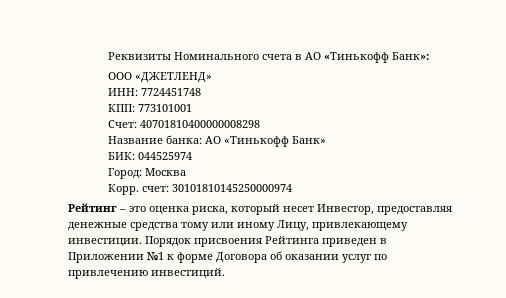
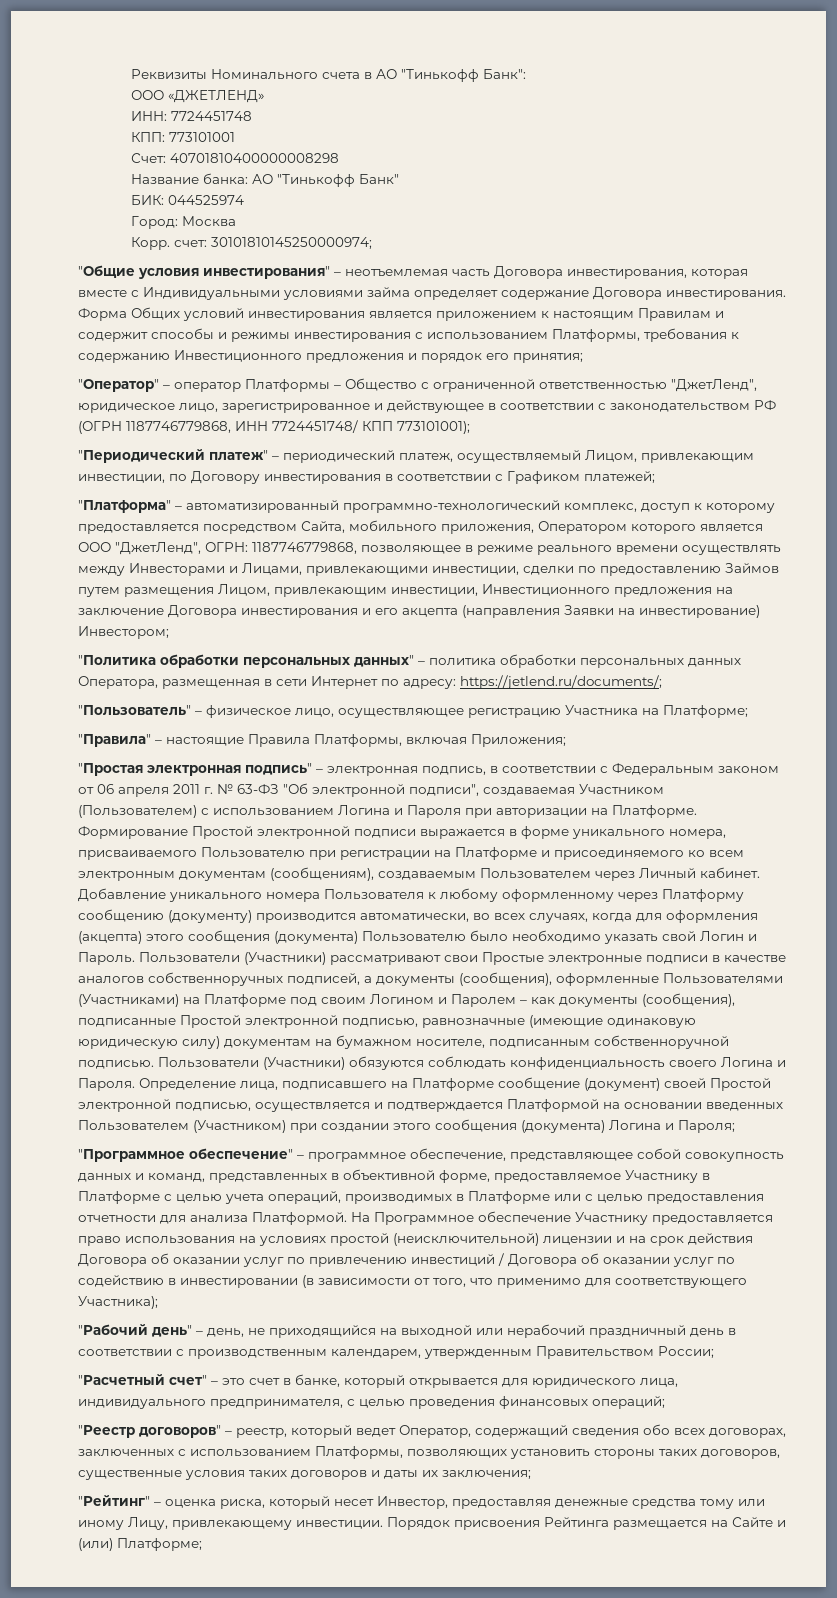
[323,52,429,63] «Тинькофф Банк»: -> [400,69,526,82] "Тинькофф Банк":
[223,136,326,147] «Тинькофф Банк» -> [276,174,399,187] "Тинькофф Банк"
[171,184,292,192] [67,203,146,212] 30101810145250000974 // Рейтинг – это -> [210,237,372,249] [77,265,748,279] [77,287,786,300] [77,307,724,321] [77,328,739,342] [77,350,583,363] [77,378,757,392] [77,400,776,413] [77,420,470,434] [77,449,754,463] [77,471,655,484] [77,500,775,513] [77,520,763,534] [77,542,781,555] [77,563,779,576] [77,584,733,597] [77,605,760,618] [77,626,169,639] [77,654,741,668] [77,675,662,689] [77,705,748,718] [77,734,566,747] [77,763,779,776] [77,783,664,797] [77,805,697,818] [77,826,726,839] [77,847,744,860] [77,867,760,881] [77,888,744,902] [77,909,758,923] [77,930,757,944] [77,952,786,965] [77,972,783,986] [77,993,735,1007] [77,1015,696,1028] [77,1035,729,1049] [77,1056,786,1070] [77,1077,771,1091] [77,1099,783,1112] [77,1119,735,1133] [77,1148,784,1162] [77,1169,710,1183] [77,1191,764,1204] [77,1211,773,1225] [77,1233,753,1246] [77,1253,735,1267] [77,1275,747,1288] [77,1296,158,1309] [77,1324,736,1338] [77,1346,714,1359] [77,1374,678,1388] [77,1396,665,1409] [77,1424,786,1438] [77,1446,780,1459] [77,1470,531,1480] [77,1495,161,1506] 30101810145250000974; // "Общие условия инвестирования" – неотъемлемая часть Договора инвестирования, которая вместе с Индивидуальными условиями займа определяет содержание Договора инвестирования. Форма Общих условий инвестирования является приложением к настоящим Правилам и содержит способы и режимы инвестирования с использованием Платформы, требования к содержанию Инвестиционного предложения и порядок его принятия; // "Оператор" – оператор Платформы – Общество с ограниченной ответственностью "ДжетЛенд", юридическое лицо, зарегистрированное и действующее в соответствии с законодательством РФ (ОГРН 1187746779868, ИНН 7724451748/ КПП 773101001); // "Периодический платеж" – периодический платеж, осуществляемый Лицом, привлекающим инвестиции, по Договору инвестирования в соответствии с Графиком платежей; // "Платформа" – автоматизированный программно-технологический комплекс, доступ к которому предоставляется посредством Сайта, мобильного приложения, Оператором которого является ООО "ДжетЛенд", ОГРН: 1187746779868, позволяющее в режиме реального времени осуществлять между Инвесторами и Лицами, привлекающими инвестиции, сделки по предоставлению Займов путем размещения Лицом, привлекающим инвестиции, Инвестиционного предложения на заключение Договора инвестирования и его акцепта (направления Заявки на инвестирование) Инвестором; // "Политика обработки персональных данных" – политика обработки персональных данных Оператора, размещенная в сети Интернет по адресу: https://jetlend.ru/documents/; // "Пользователь" – физическое лицо, осуществляющее регистрацию Участника на Платформе; // "Правила" – настоящие Правила Платформы, включая Приложения; // "Простая электронная подпись" – электронная подпись, в соответствии с Федеральным законом от 06 апреля 2011 г. № 63-ФЗ "Об электронной подписи", создаваемая Участником (Пользователем) с использованием Логина и Пароля при авторизации на Платформе. Формирование Простой электронной подписи выражается в форме уникального номера, присваиваемого Пользователю при регистрации на Платформе и присоединяемого ко всем электронным документам (сообщениям), создаваемым Пользователем через Личный кабинет. Добавление уникального номера Пользователя к любому оформленному через Платформу сообщению (документу) производится автоматически, во всех случаях, когда для оформления (акцепта) этого сообщения (документа) Пользователю было необходимо указать свой Логин и Пароль. Пользователи (Участники) рассматривают свои Простые электронные подписи в качестве аналогов собственноручных подписей, а документы (сообщения), оформленные Пользователями (Участниками) на Платформе под своим Логином и Паролем – как документы (сообщения), подписанные Простой электронной подписью, равнозначные (имеющие одинаковую юридическую силу) документам на бумажном носителе, подписанным собственноручной подписью. Пользователи (Участники) обязуются соблюдать конфиденциальность своего Логина и Пароля. Определение лица, подписавшего на Платформе сообщение (документ) своей Простой электронной подписью, осуществляется и подтверждается Платформой на основании введенных Пользователем (Участником) при создании этого сообщения (документа) Логина и Пароля; // "Программное обеспечение" – программное обеспечение, представляющее собой совокупность данных и команд, представленных в объективной форме, предоставляемое Участнику в Платформе с целью учета операций, производимых в Платформе или с целью предоставления отчетности для анализа Платформой. На Программное обеспечение Участнику предоставляется право использования на условиях простой (неисключительной) лицензии и на срок действия Договора об оказании услуг по привлечению инвестиций / Договора об оказании услуг по содействию в инвестировании (в зависимости от того, что применимо для соответствующего Участника); // "Рабочий день" – день, не приходящийся на выходной или нерабочий праздничный день в соответствии с производственным календарем, утвержденным Правительством России; // "Расчетный счет" – это счет в банке, который открывается для юридического лица, индивидуального предпринимателя, с целью проведения финансовых операций; // "Реестр договоров" – реестр, который ведет Оператор, содержащий сведения обо всех договорах, заключенных с использованием Платформы, позволяющих установить стороны таких договоров, существенные условия таких договоров и даты их заключения; // "Рейтинг" –
[321,238,387,247] [67,251,387,263] [67,268,225,279] приведен в Приложении №1 к форме Договора об оказании услуг по привлечению инвестиций. -> [612,1517,786,1530] [77,1538,202,1551] размещается на Сайте и (или) Платформе;

